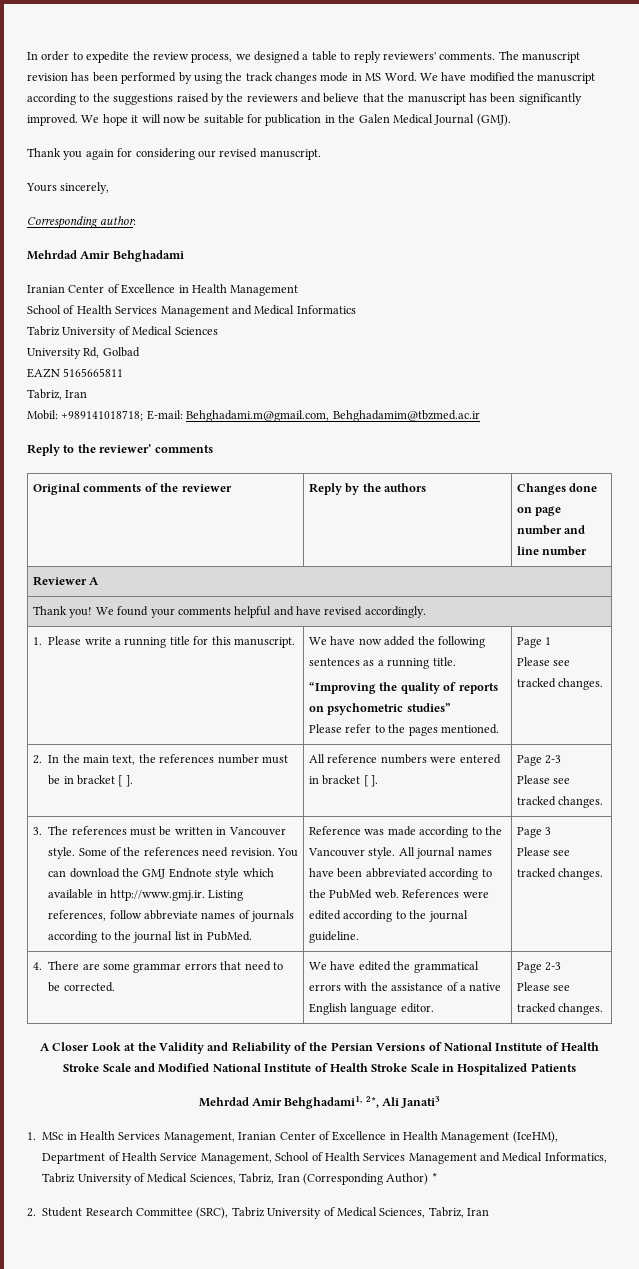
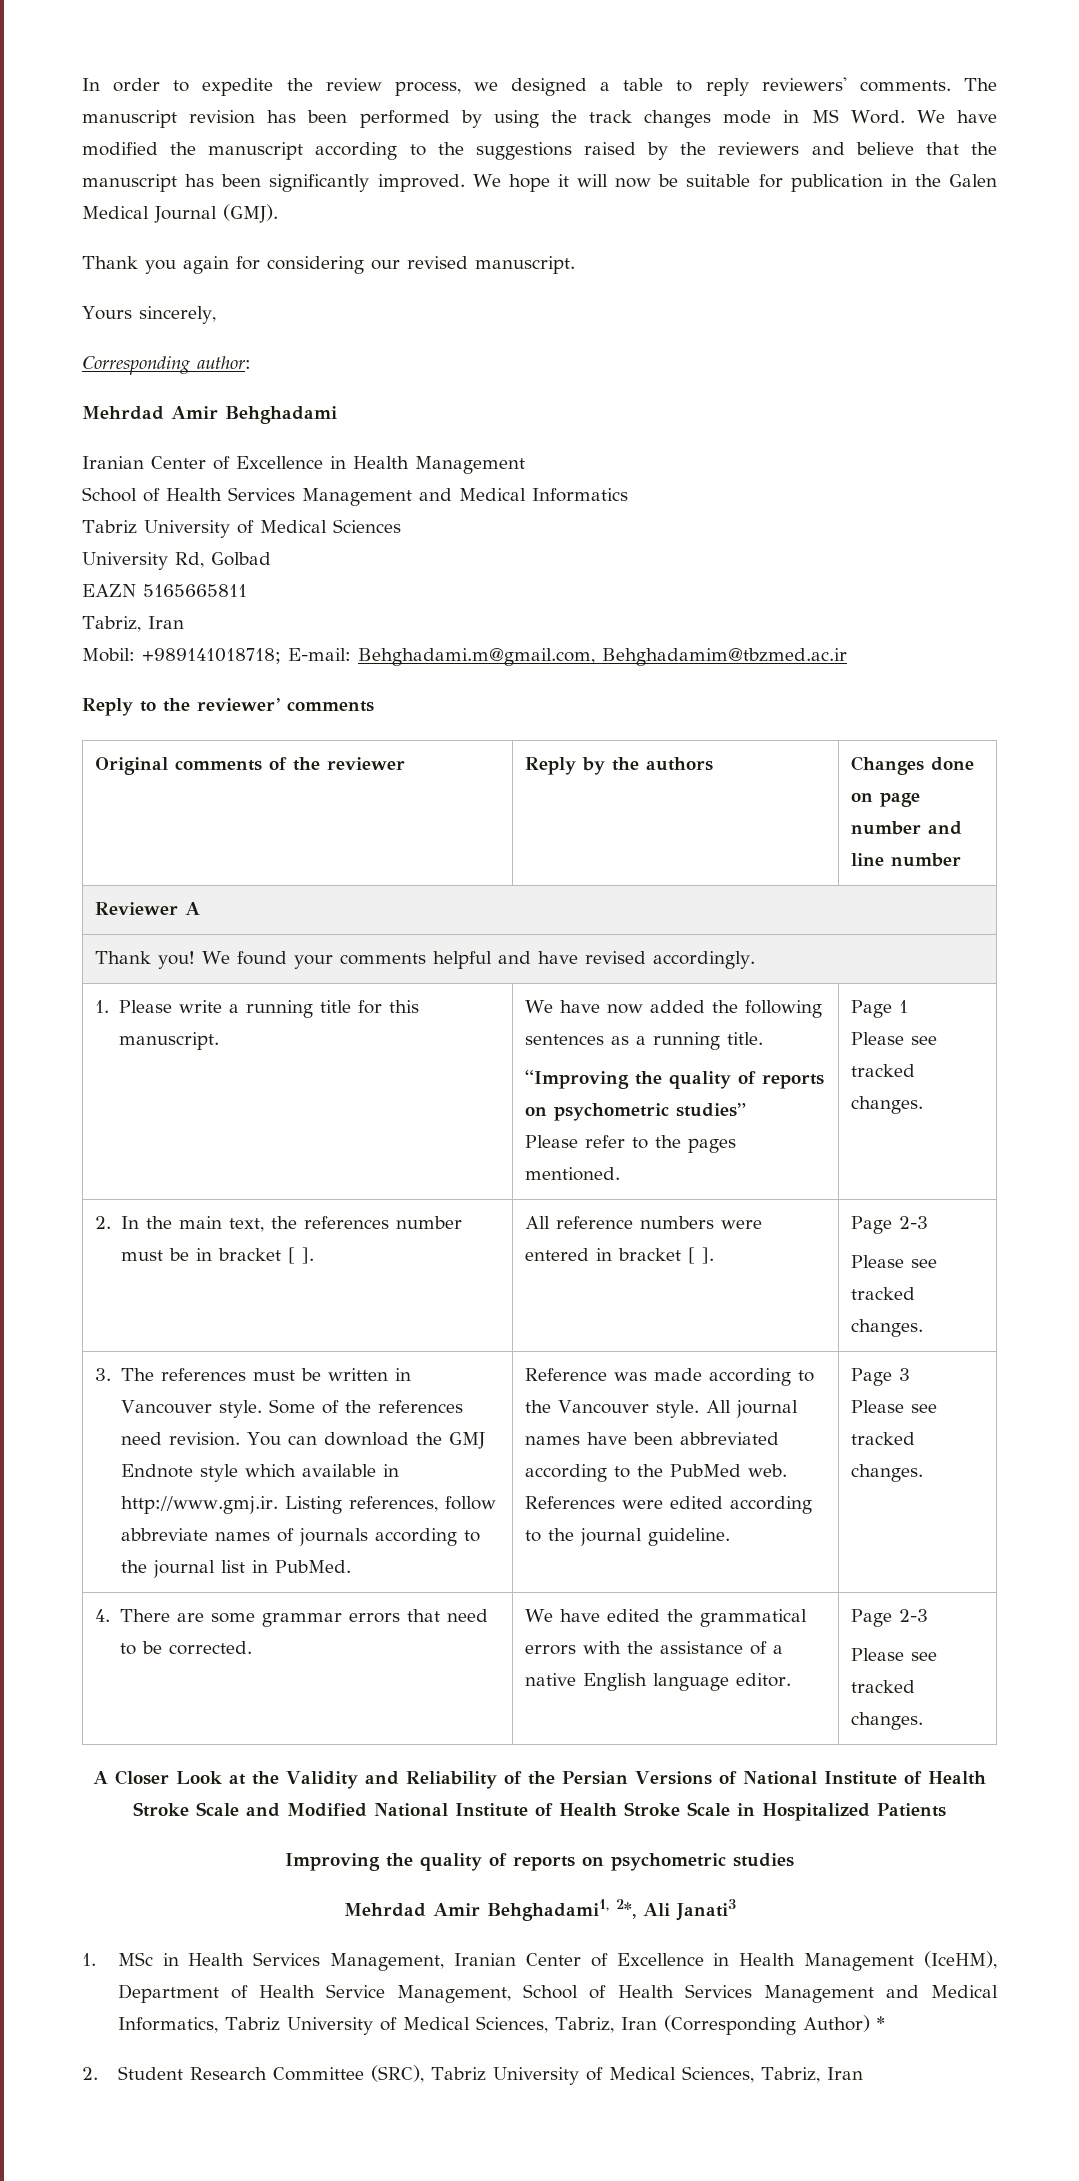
(576, 1067) none -> [285,1853,794,1871] // Improving the quality of reports on psychometric studies

